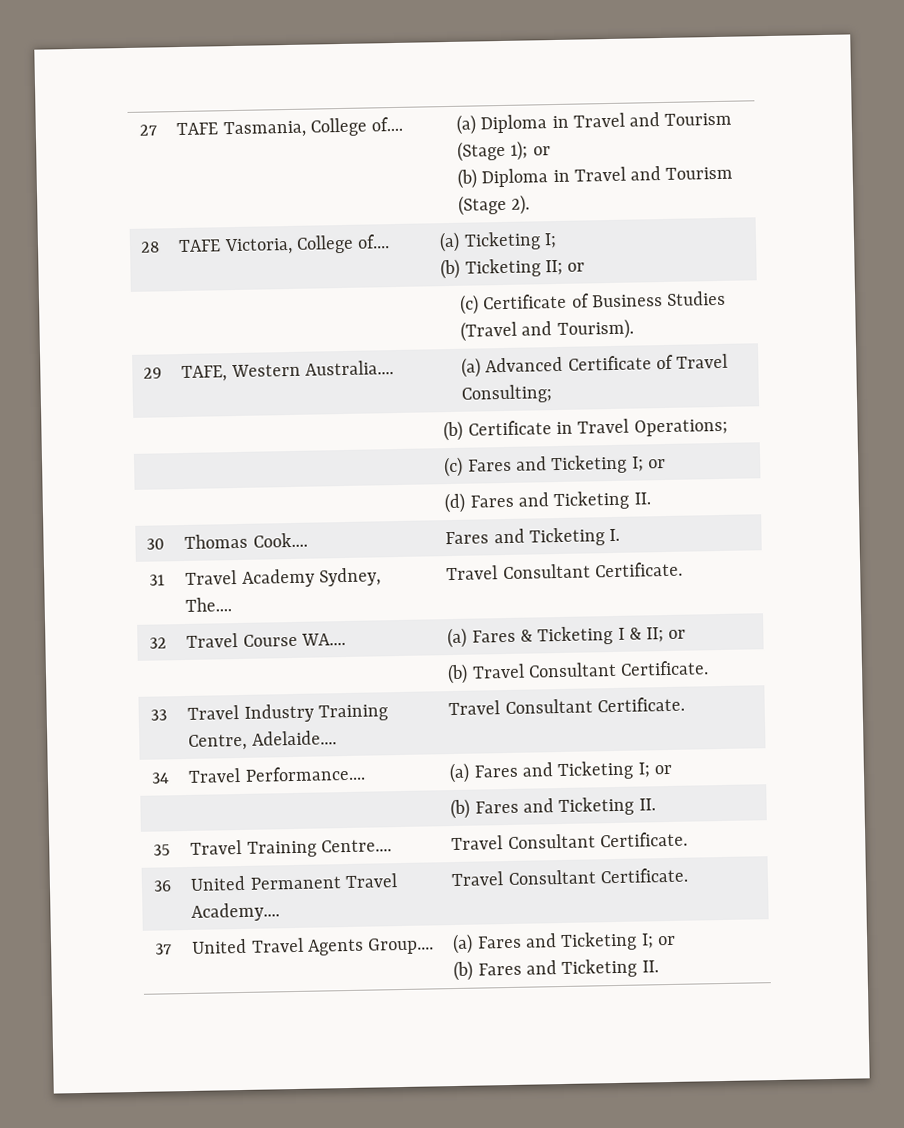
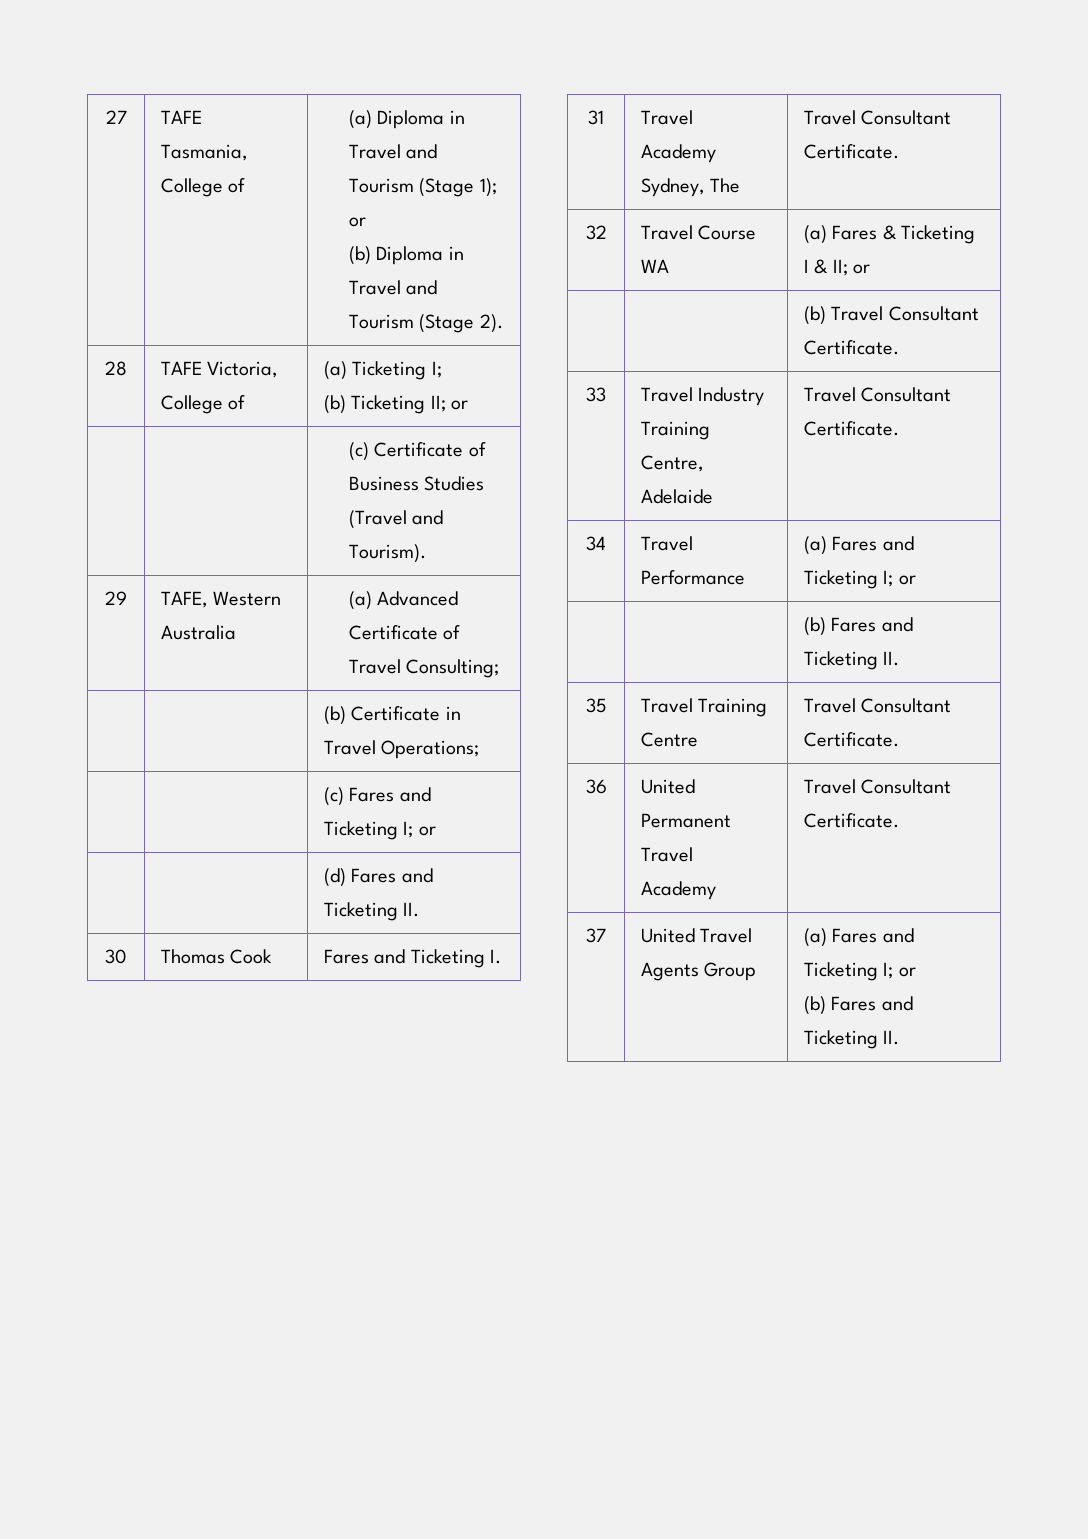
[371,116,404,132] of.... -> [228,178,246,193] of
[357,234,391,249] of.... -> [228,395,246,410] of
[304,360,394,376] Australia.... -> [161,625,237,640] Australia
[252,532,308,548] Cook.... -> [230,949,273,964] Cook
[185,597,233,612] The.... -> [710,178,741,193] The
[300,633,346,646] WA.... -> [641,259,670,273] WA
[251,730,337,746] Adelaide.... -> [641,489,714,504] Adelaide
[244,765,366,782] Performance.... -> [641,570,746,585] Performance
[320,839,392,853] Centre.... -> [641,732,699,747] Centre
[191,902,281,922] Academy.... -> [641,881,717,900] Academy
[367,937,435,955] Group.... -> [704,962,757,981] Group

